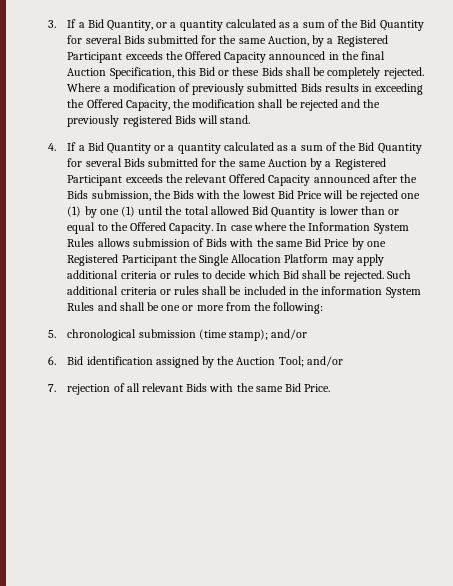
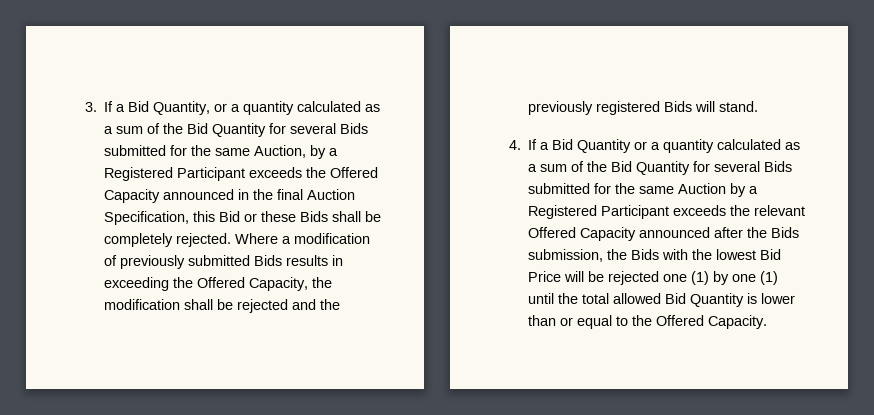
[216,222,409,234] [67,238,386,250] [67,254,384,266] [67,270,411,282] [67,286,421,298] [67,302,324,314] [47,329,308,341] [47,356,343,368] [47,383,331,395] In case where the Information System Rules allows submission of Bids with the same Bid Price by one Registered Participant the Single Allocation Platform may apply additional criteria or rules to decide which Bid shall be rejected. Such additional criteria or rules shall be included in the information System Rules and shall be one or more from the following: // 5. chronological submission (time stamp); and/or // 6. Bid identification assigned by the Auction Tool; and/or // 7. rejection of all relevant Bids with the same Bid Price. -> (768, 322) none

